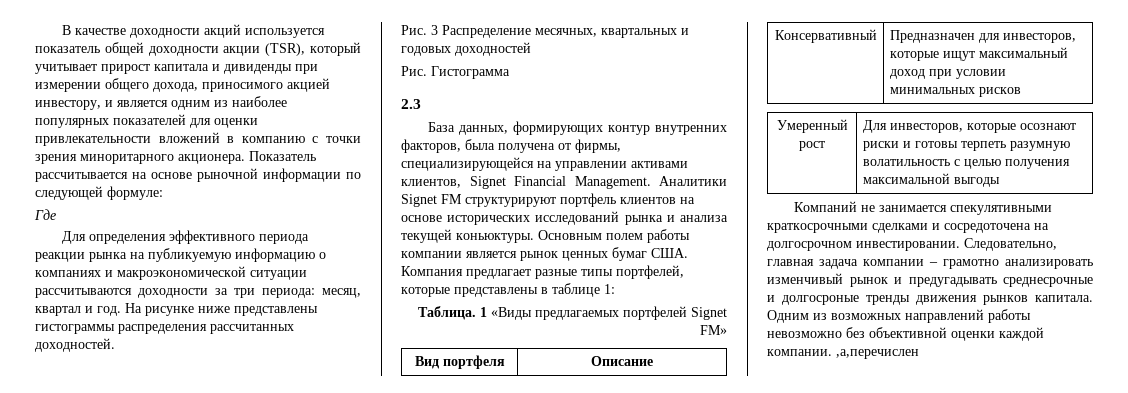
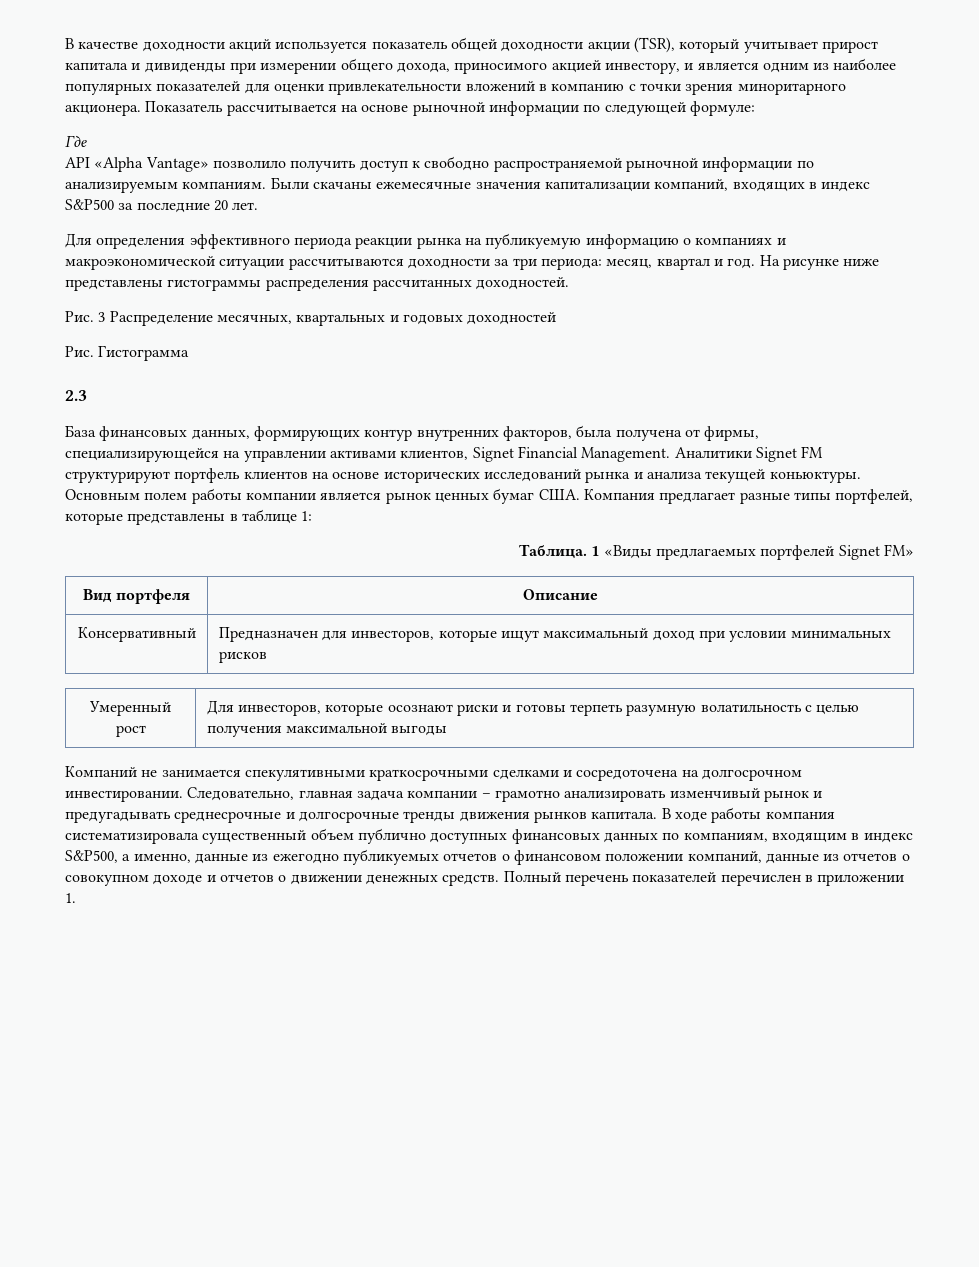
(56, 214) none -> [65,156,814,172] [65,177,871,193] [65,199,259,213] // API «Alpha Vantage» позволило получить доступ к свободно распространяемой рыночной информации по анализируемым компаниям. Были скачаны ежемесячные значения капитализации компаний, входящих в индекс S&P500 за последние 20 лет.
(455, 127) none -> [99,426,188,441] финансовых
[782,295,859,305] долгосроные -> [298,811,399,823] долгосрочные
[767,309,1031,323] [767,327,1044,341] [767,349,919,359] Одним из возможных направлений работы невозможно без объективной оценки каждой компании. ,а,перечислен -> [661,807,835,823] [65,828,913,844] [65,849,910,865] [65,871,905,886] [65,893,76,903] В ходе работы компания систематизировала существенный объем публично доступных финансовых данных по компаниям, входящим в индекс S&P500, а именно, данные из ежегодно публикуемых отчетов о финансовом положении компаний, данные из отчетов о совокупном доходе и отчетов о движении денежных средств. Полный перечень показателей перечислен в приложении 1.

